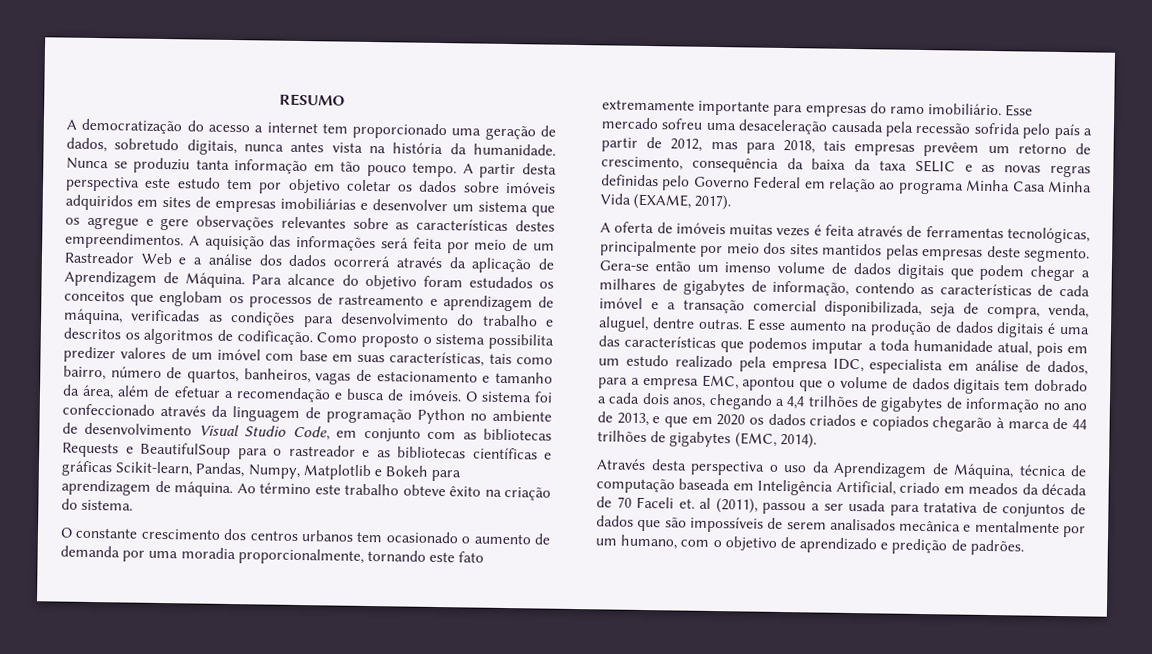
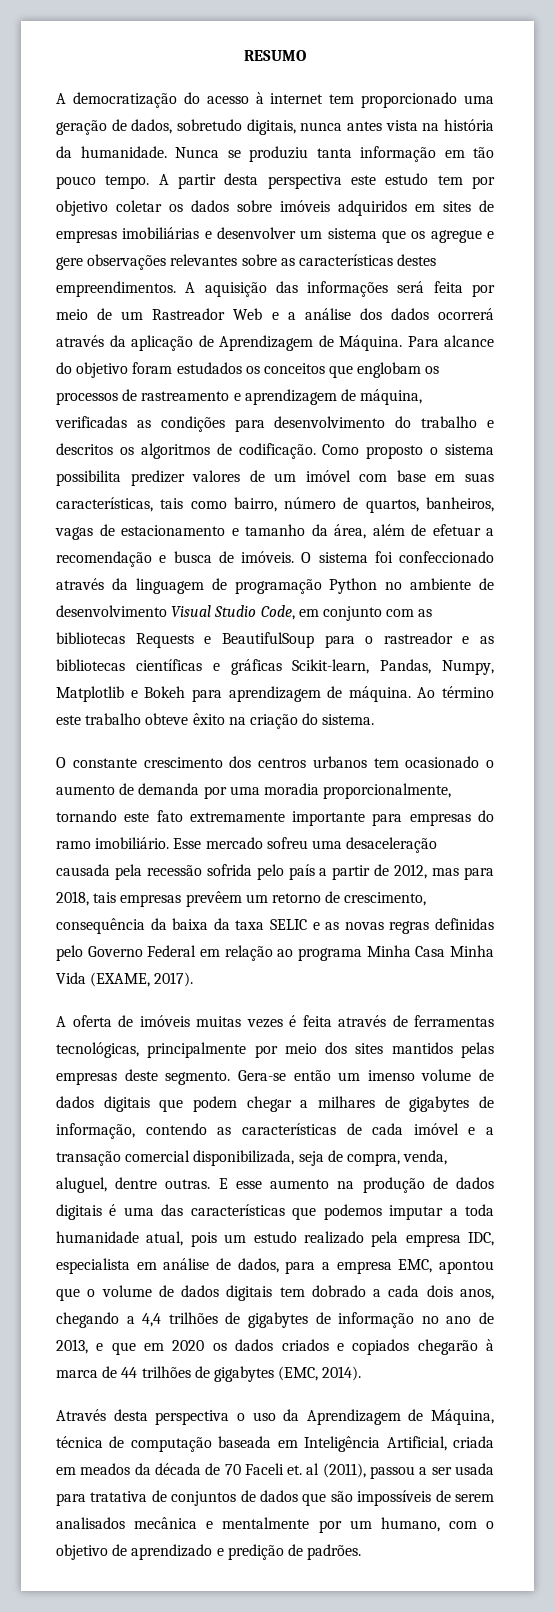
[254,125,264,133] a -> [255,92,264,104] à
[1067,346,1088,354] em -> (217, 1239) none
[899,481,941,494] criado -> [453,1436,494,1448] criada

